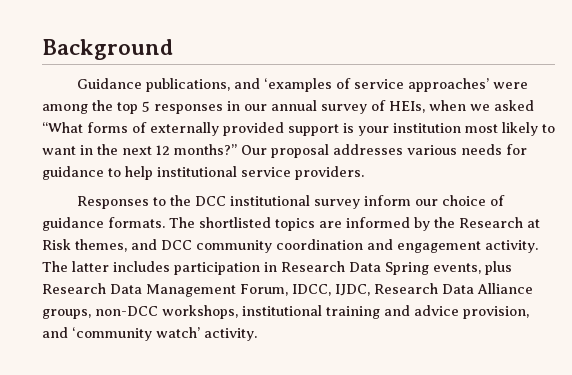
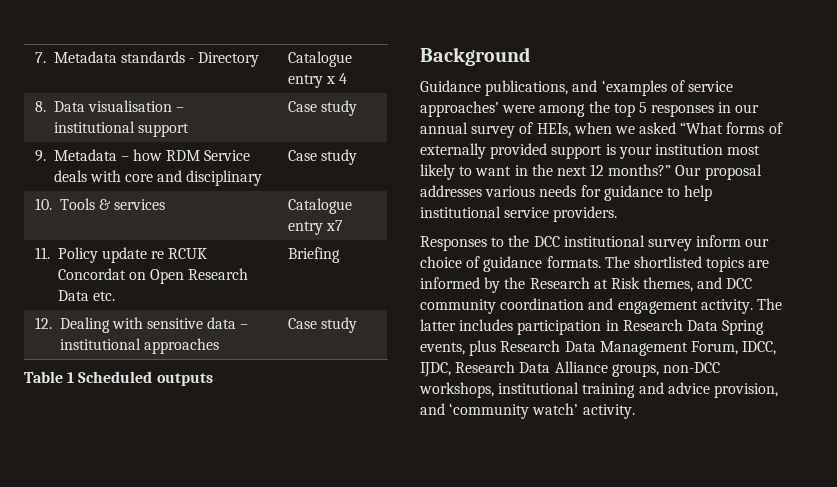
(42, 49) none -> [34,51,260,67] [287,51,352,67] [287,73,348,88] [34,100,184,112] [53,121,189,137] [287,100,357,116] [34,149,251,162] [53,170,263,186] [287,149,357,165] [34,198,165,210] [287,198,352,214] [287,220,343,235] [34,247,208,263] [57,268,249,284] [57,290,115,301] [287,247,340,263] [34,317,249,333] [59,338,219,354] [287,317,357,333] [24,371,213,386] 7. Metadata standards - Directory | Catalogue entry x 4 // 8. Data visualisation – institutional support | Case study // 9. Metadata – how RDM Service deals with core and disciplinary | Case study // 10. Tools & services | Catalogue entry x7 // 11. Policy update re RCUK Concordat on Open Research Data etc. | Briefing // 12. Dealing with sensitive data – institutional approaches | Case study // Table 1 Scheduled outputs //

